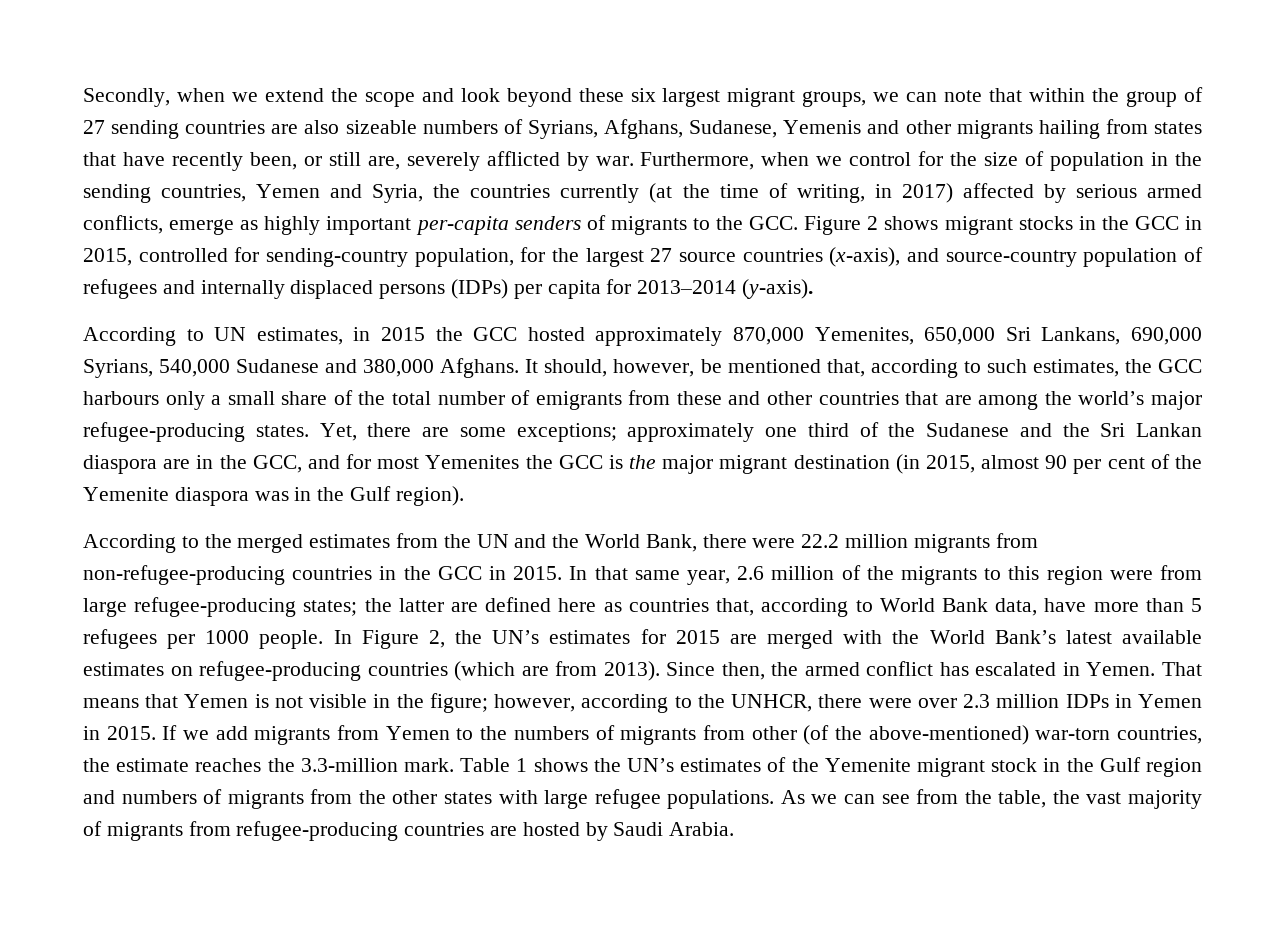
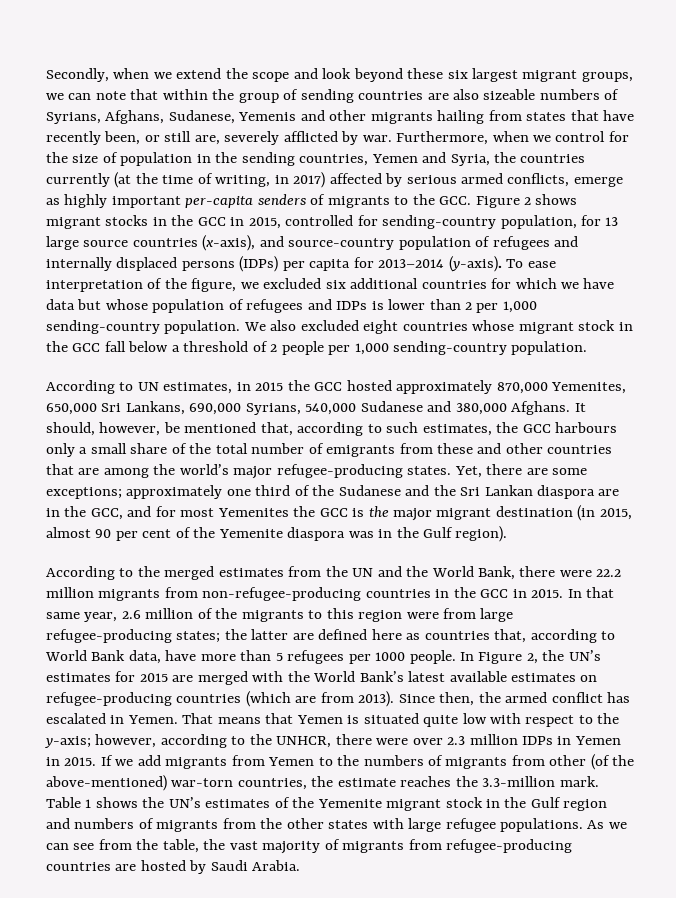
[83,120,105,134] 27 -> (299, 94) none
[552,248,673,267] the largest 27 -> [605,217,619,226] [46,236,79,250] 13 large
(814, 289) none -> [506,259,556,268] [46,278,615,292] [46,299,537,313] [46,320,633,334] [46,341,588,355] To ease interpretation of the figure, we excluded six additional countries for which we have data but whose population of refugees and IDPs is lower than 2 per 1,000 sending-country population. We also excluded eight countries whose migrant stock in the GCC fall below a threshold of 2 people per 1,000 sending-country population.
[274,693,488,713] not visible in the figure; -> [363,713,620,727] [45,736,91,748] situated quite low with respect to the y-axis;

